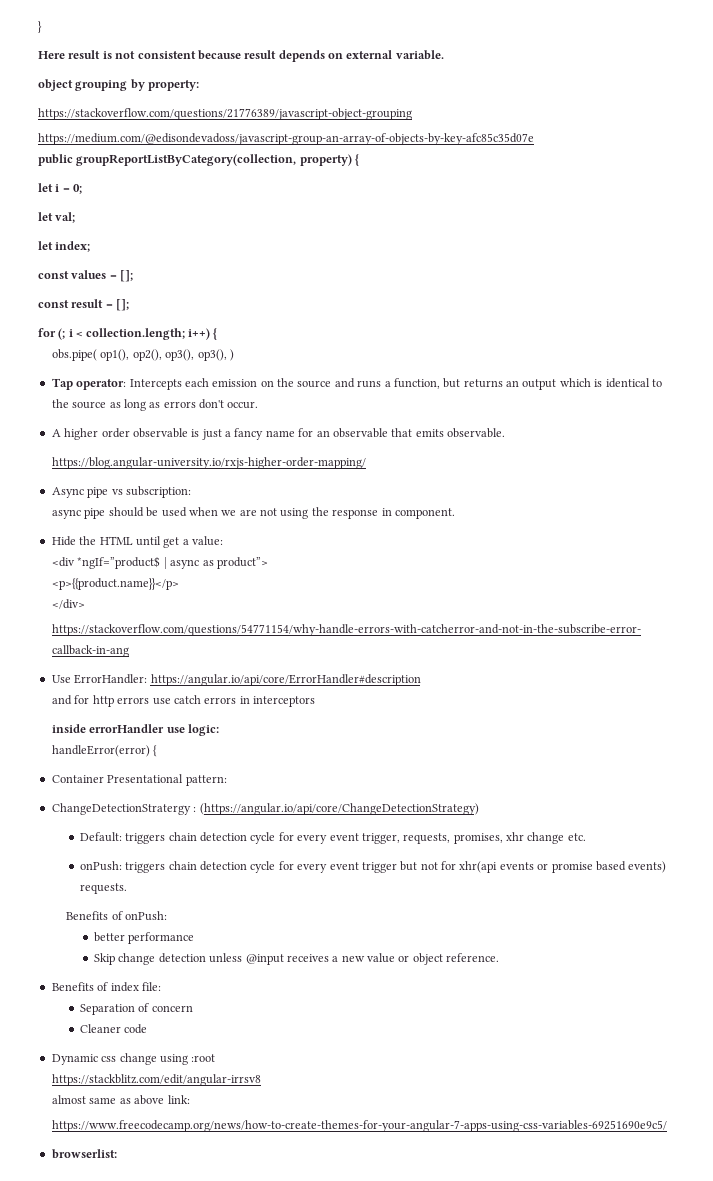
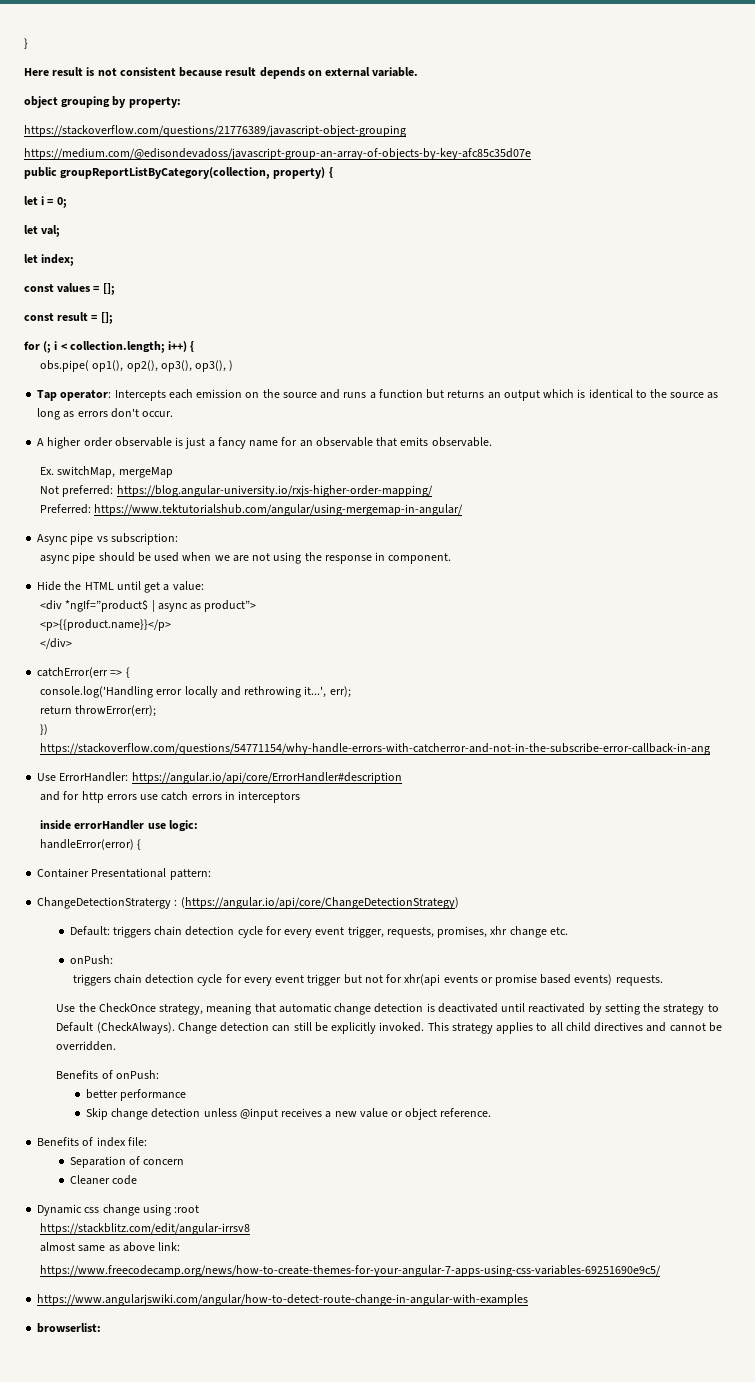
[393,378,440,389] function, -> [378,389,423,398] function
(505, 433) none -> [40,466,173,478] [40,485,114,497] Ex. switchMap, mergeMap // Not preferred:
(367, 463) none -> [40,504,464,516] // Preferred: https://www.tektutorialshub.com/angular/using-mergemap-in-angular/
(86, 604) none -> [37,667,130,678] [40,686,351,698] [40,705,157,717] [40,724,49,735] // catchError(err => { // console.log('Handling error locally and rethrowing it...', err); // return throwError(err); // })
(122, 866) none -> (113, 959) //
(127, 888) none -> [56,1003,719,1015] [56,1022,722,1034] [56,1041,117,1051] // Use the CheckOnce strategy, meaning that automatic change detection is deactivated until reactivated by setting the strategy to Default (CheckAlways). Change detection can still be explicitly invoked. This strategy applies to all child directives and cannot be overridden.
(668, 1126) none -> [37,1294,529,1306] // https://www.angularjswiki.com/angular/how-to-detect-route-change-in-angular-with-examples

